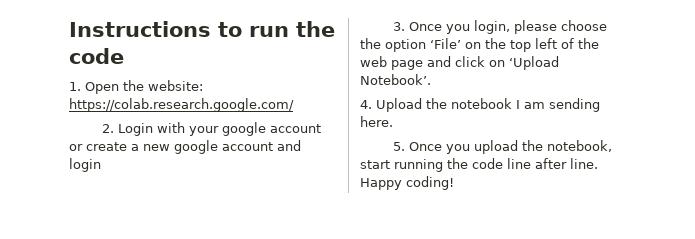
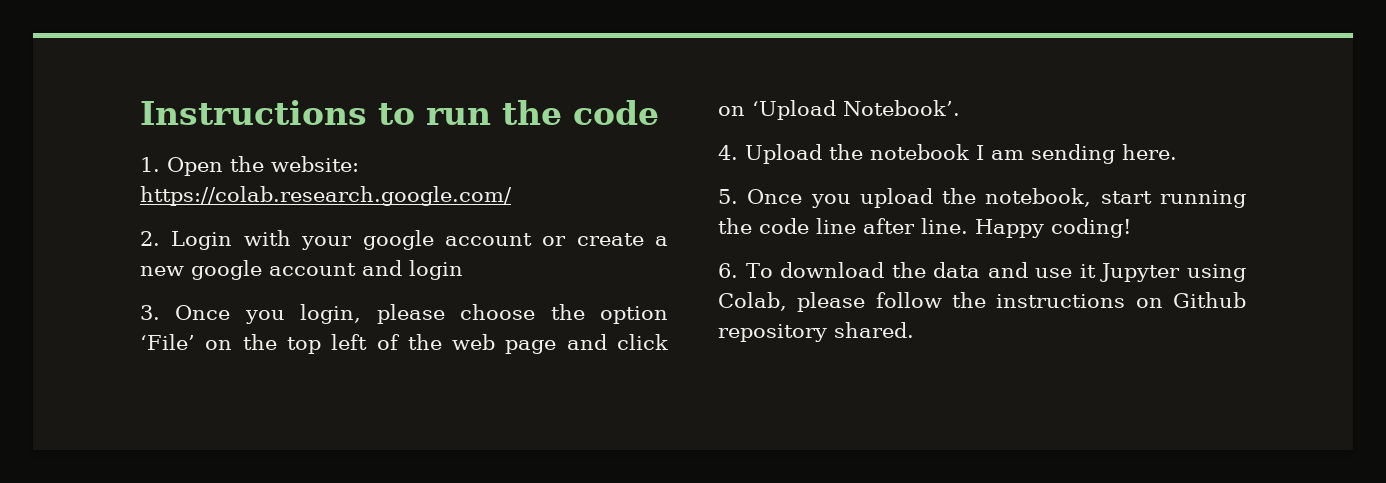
(454, 183) none -> [718,262,1246,282] [718,292,1246,312] [718,322,914,342] // 6. To download the data and use it Jupyter using Colab, please follow the instructions on Github repository shared.

